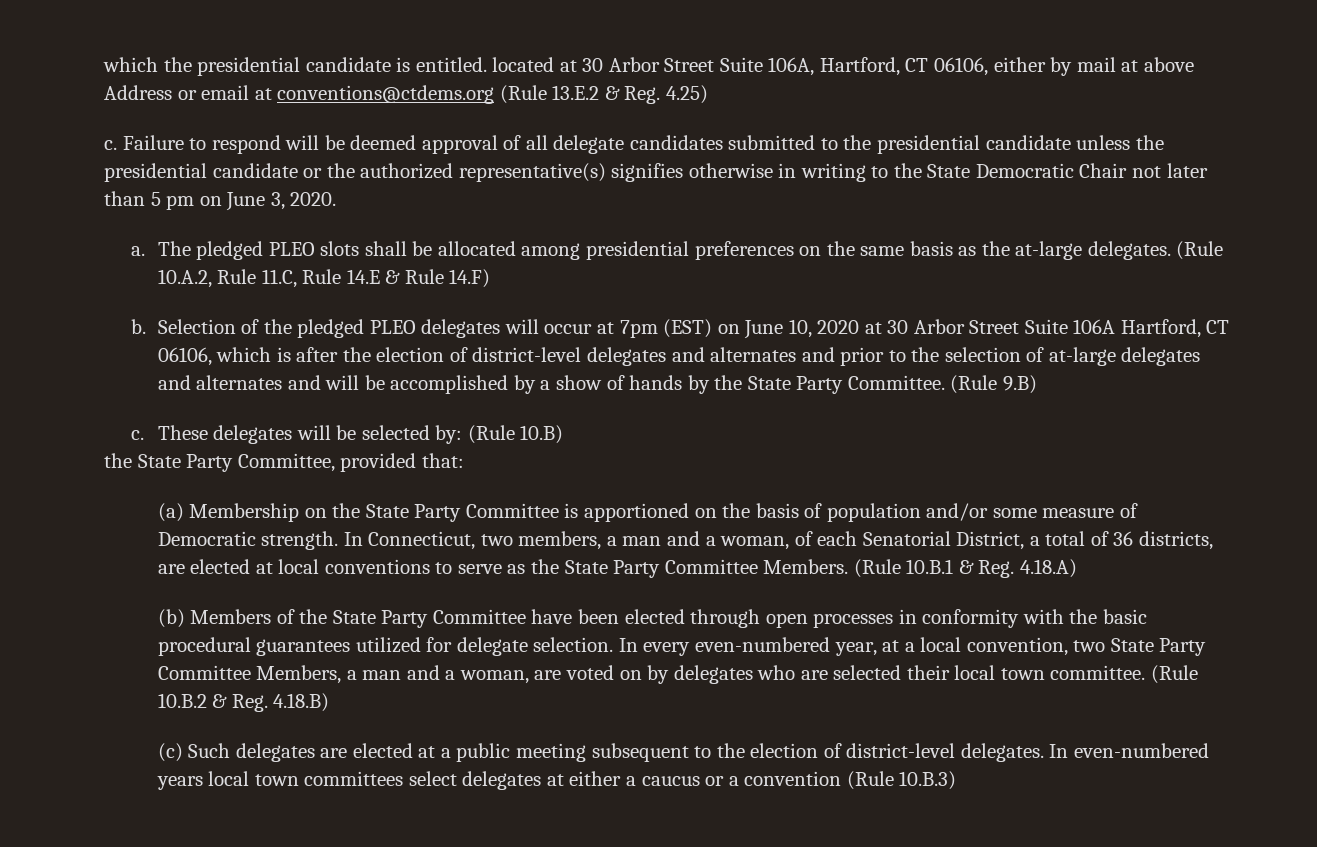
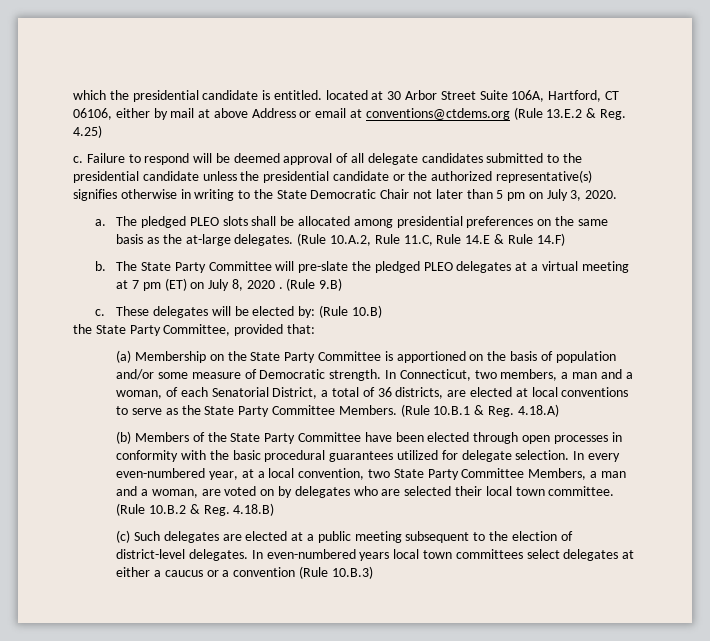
[226,192,266,211] June -> [546,189,568,201] July
[157,319,1230,339] [157,347,1201,366] [157,375,945,394] Selection of the pledged PLEO delegates will occur at 7pm (EST) on June 10, 2020 at 30 Arbor Street Suite 106A Hartford, CT 06106, which is after the election of district-level delegates and alternates and prior to the selection of at-large delegates and alternates and will be accomplished by a show of hands by the State Party Committee. -> [116,261,629,273] [116,278,283,291] The State Party Committee will pre-slate the pledged PLEO delegates at a virtual meeting at 7 pm (ET) on July 8, 2020 .
[361,425,430,440] selected -> [252,306,295,316] elected

